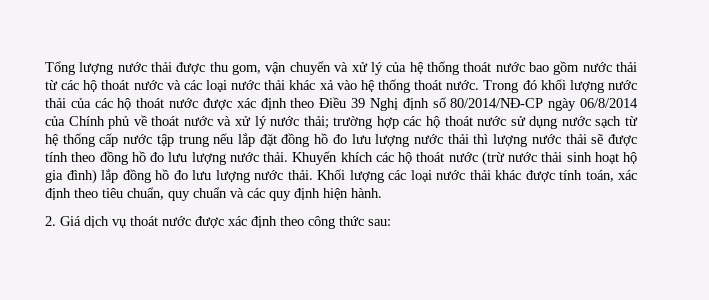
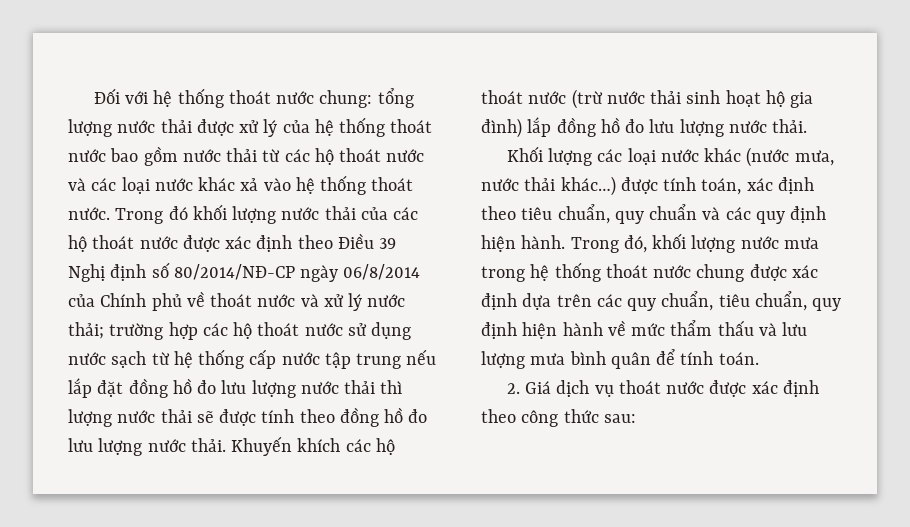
[45,61,349,75] Tổng lượng nước thải được thu gom, vận chuyển và -> [93,88,414,108] [68,119,234,137] Đối với hệ thống thoát nước chung: tổng lượng nước thải được
[264,80,286,90] thải -> (193, 184) none
(313, 175) none -> (808, 126) //
[469,170,521,180] thải khác -> [704,147,834,167] [481,176,616,196] khác (nước mưa, nước thải khác…)
(382, 193) none -> [570,233,819,253] [481,262,818,282] [481,291,842,311] [481,320,808,339] [481,349,759,369] Trong đó, khối lượng nước mưa trong hệ thống thoát nước chung được xác định dựa trên các quy chuẩn, tiêu chuẩn, quy định hiện hành về mức thẩm thấu và lưu lượng mưa bình quân để tính toán.

